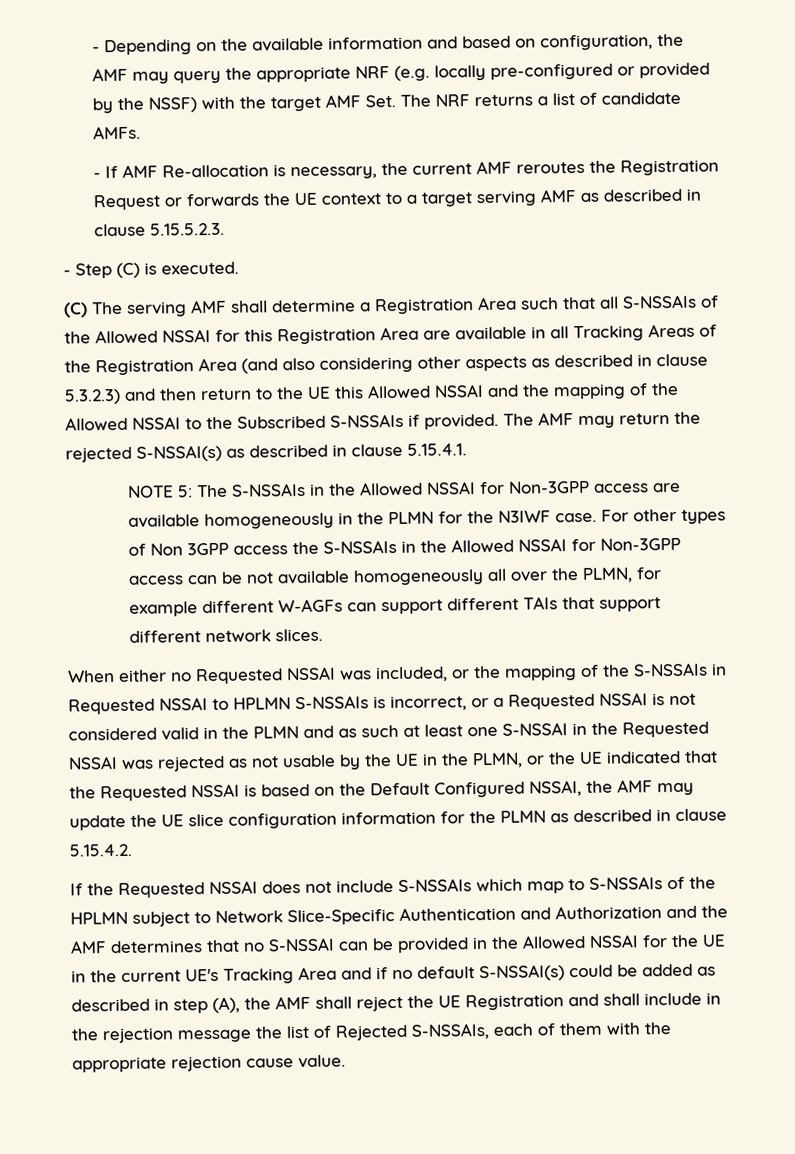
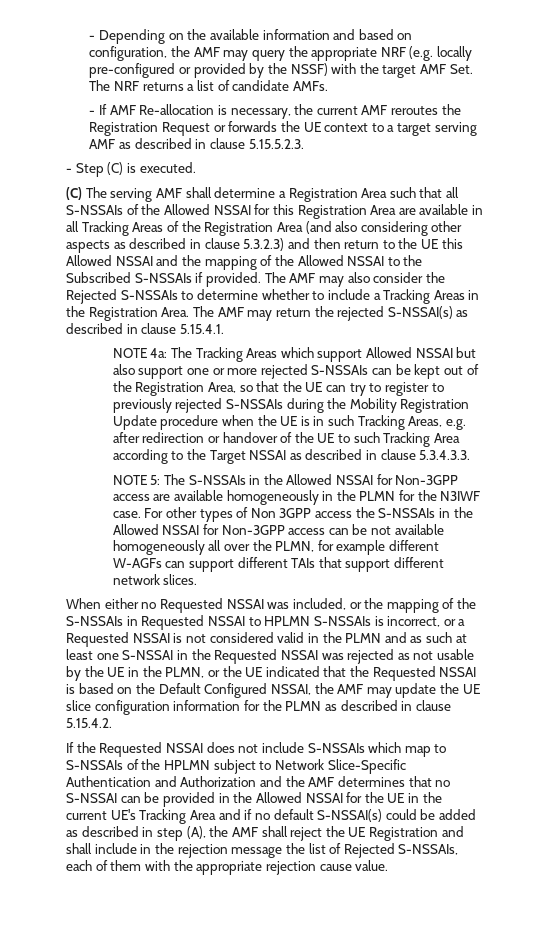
(615, 422) none -> [347,272,445,283] [66,289,480,304] [66,306,273,321] also consider the Rejected S-NSSAIs to determine whether to include a Tracking Areas in the Registration Area. The AMF may
(467, 449) none -> [112,347,477,362] [112,364,479,379] [112,381,444,396] [112,398,470,413] [112,415,467,430] [112,432,461,447] [112,449,471,464] // NOTE 4a: The Tracking Areas which support Allowed NSSAI but also support one or more rejected S-NSSAIs can be kept out of the Registration Area, so that the UE can try to register to previously rejected S-NSSAIs during the Mobility Registration Update procedure when the UE is in such Tracking Areas, e.g. after redirection or handover of the UE to such Tracking Area according to the Target NSSAI as described in clause 5.3.4.3.3.

